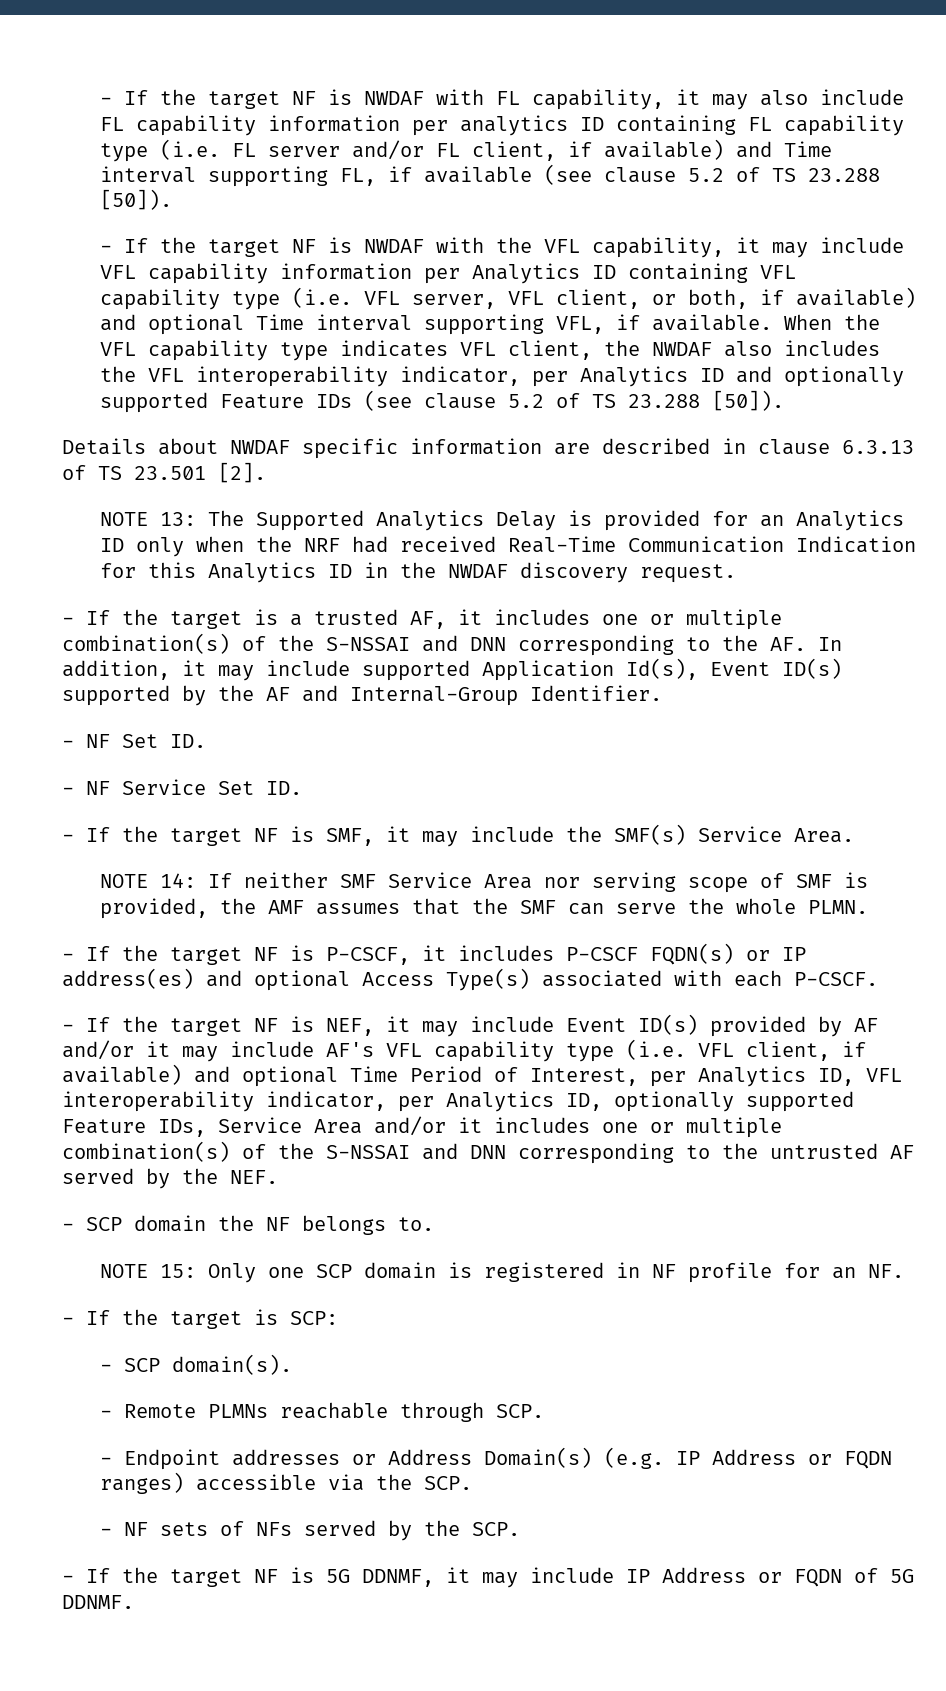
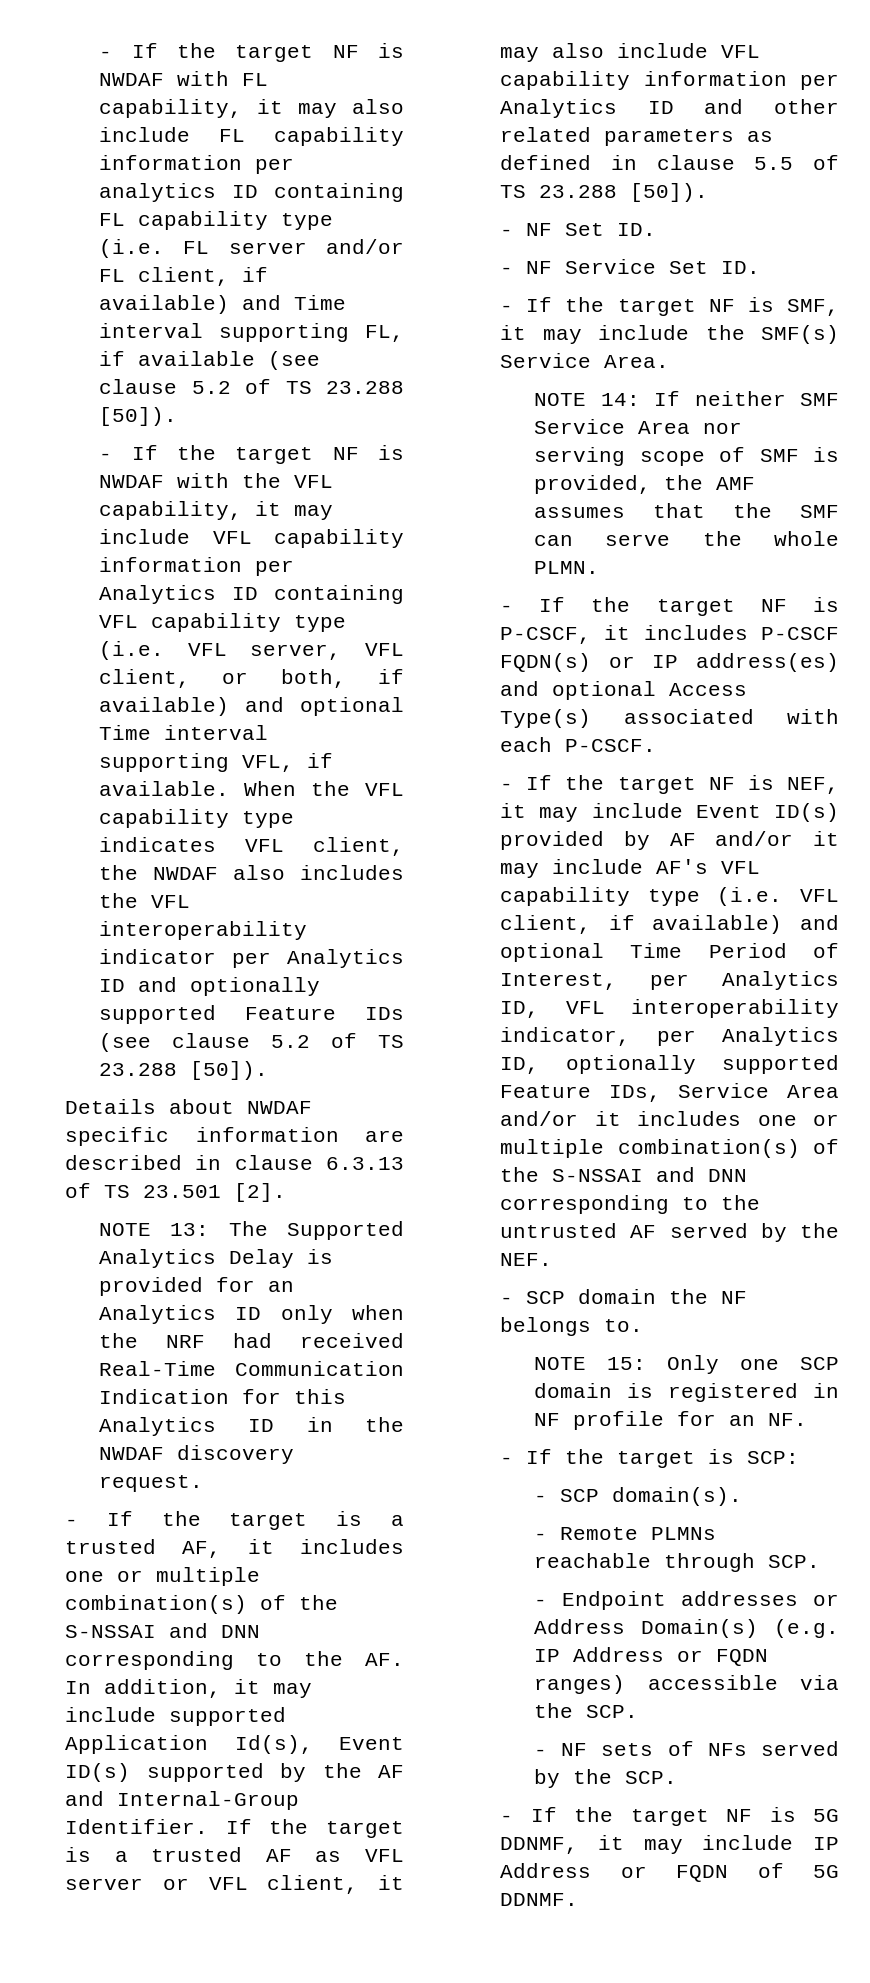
[400,366,521,386] indicator, -> [99,949,217,964] indicator
(663, 693) none -> [225,1819,404,1838] [65,1847,405,1862] [65,1875,404,1894] [500,43,761,62] [500,71,839,90] [500,99,839,118] [500,127,774,146] [500,155,839,170] [500,183,709,202] If the target is a trusted AF as VFL server or VFL client, it may also include VFL capability information per Analytics ID and other related parameters as defined in clause 5.5 of TS 23.288 [50]).

